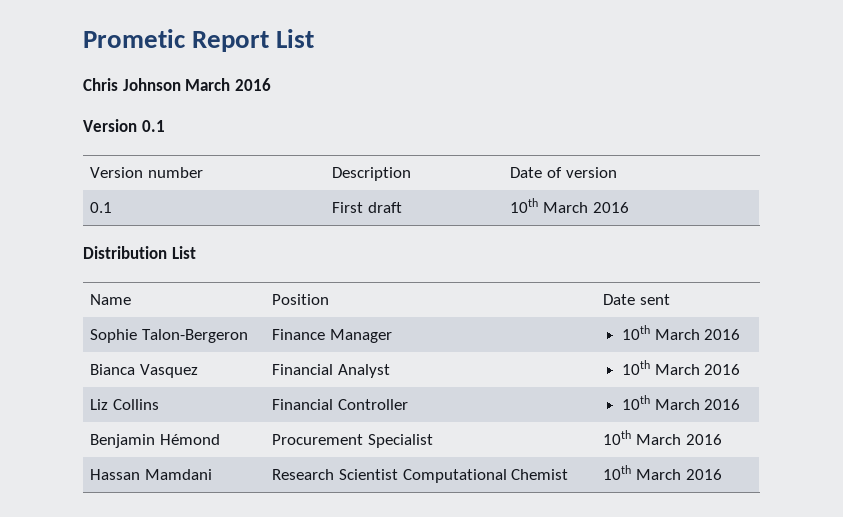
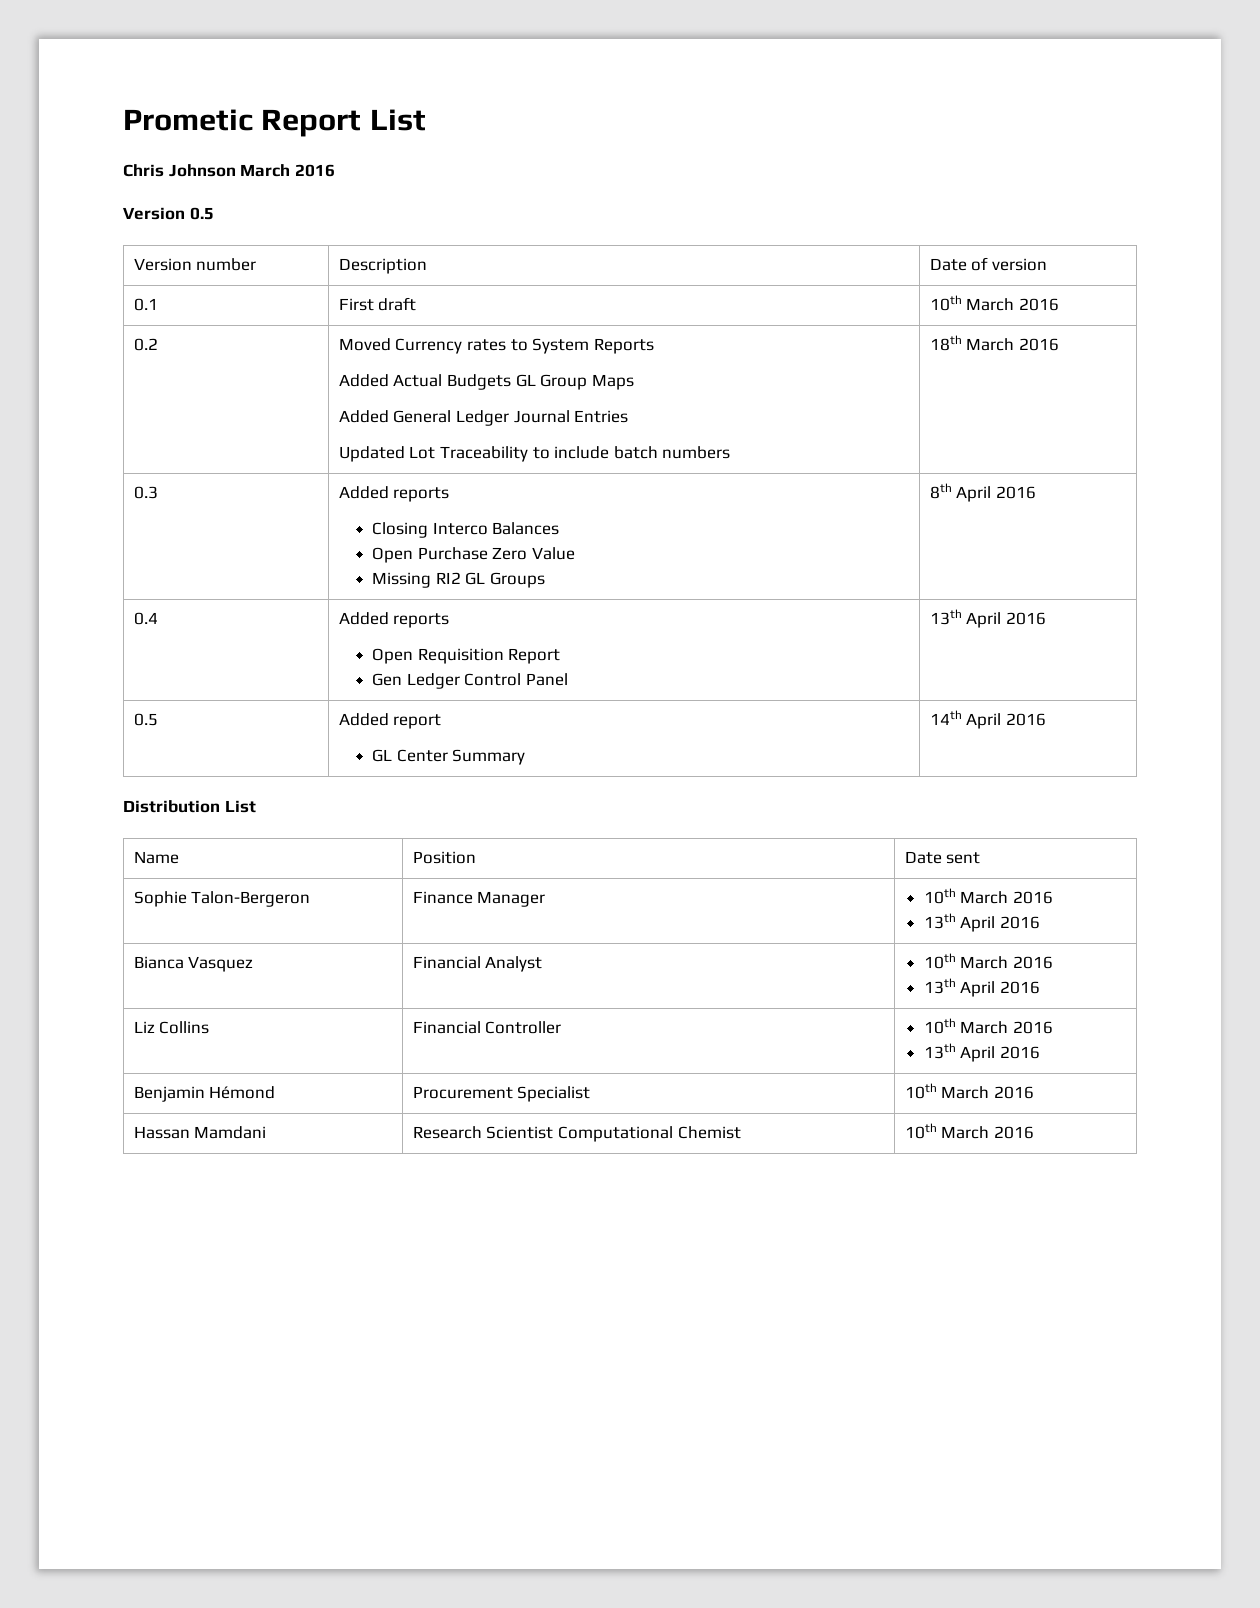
[141,120,165,132] 0.1 -> [189,207,214,220] 0.5
(629, 207) none -> [133,338,158,351] [338,338,654,354] [338,374,634,390] [338,410,629,426] [338,446,731,462] [929,335,1060,351] [133,486,158,499] [338,486,450,502] [372,522,560,538] [372,547,575,563] [372,572,545,588] [929,483,1037,502] [133,612,158,625] [338,612,450,628] [372,648,561,664] [372,673,568,689] [929,609,1047,628] [133,713,158,726] [338,713,442,729] [372,749,526,765] [929,710,1047,729] // 0.2 | Moved Currency rates to System Reports // Added Actual Budgets GL Group Maps // Added General Ledger Journal Entries // Updated Lot Traceability to include batch numbers | 18th March 2016 // 0.3 | Added reports // Closing Interco Balances // Open Purchase Zero Value // Missing RI2 GL Groups | 8th April 2016 // 0.4 | Added reports // Open Requisition Report // Gen Ledger Control Panel | 13th April 2016 // 0.5 | Added report // GL Center Summary | 14th April 2016
(741, 334) none -> [923,913,1040,932] // 13th April 2016
(741, 369) none -> [923,978,1040,997] // 13th April 2016
(741, 404) none -> [923,1043,1040,1062] // 13th April 2016

